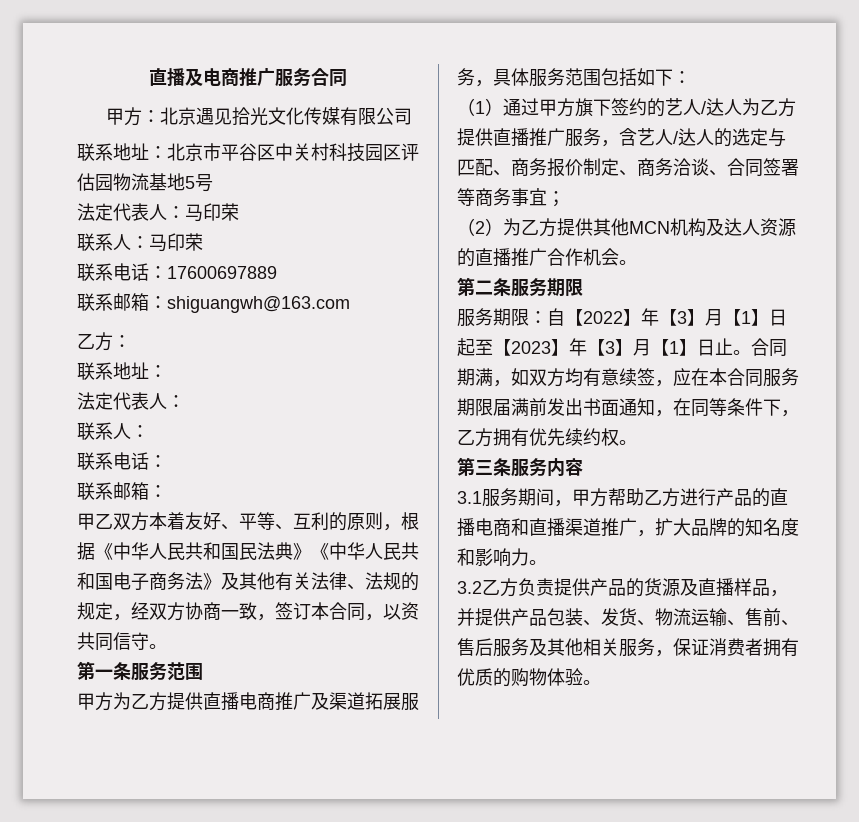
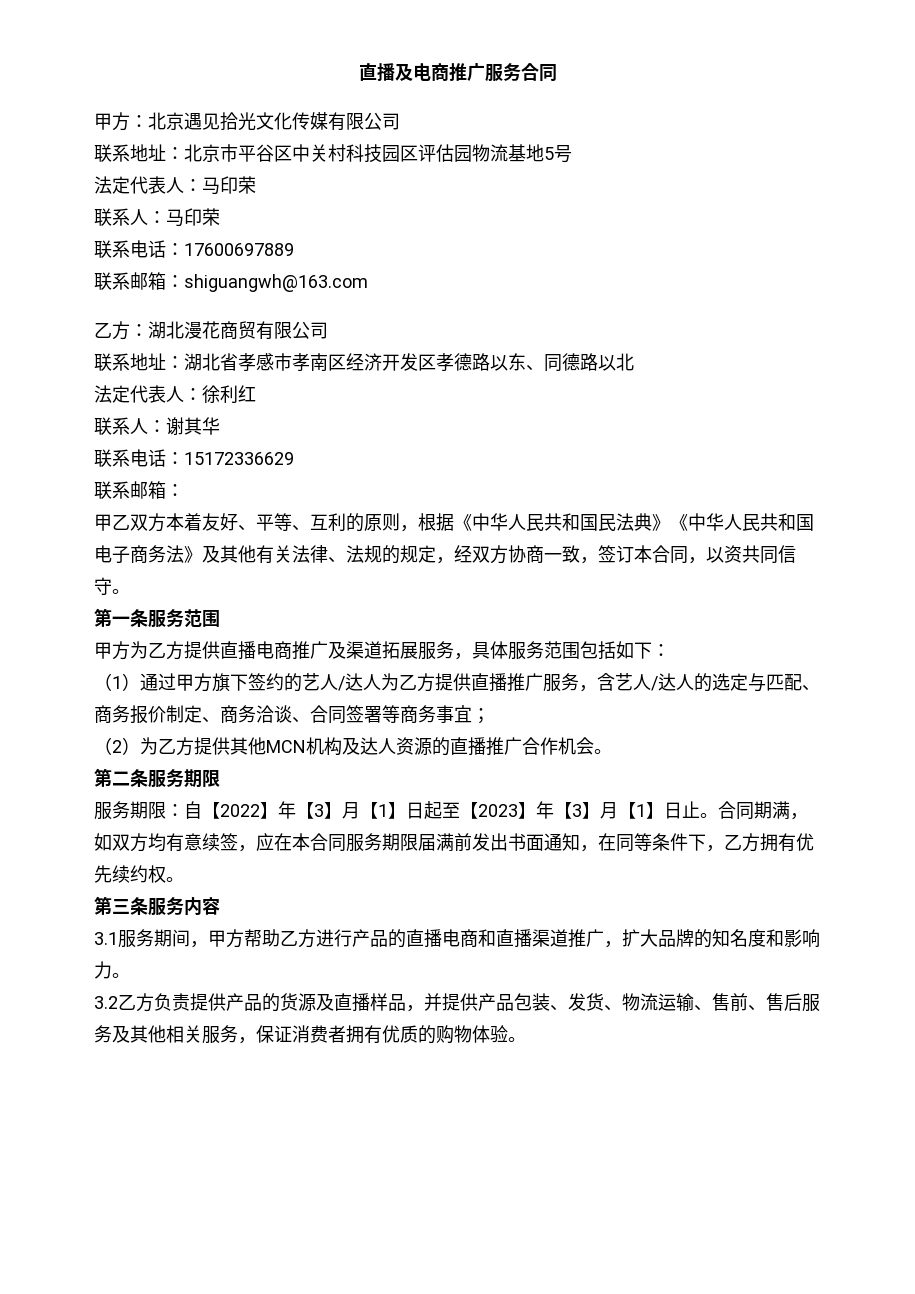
[77,362,167,380] [77,392,185,410] [77,422,149,440] [77,452,167,470] // 联系地址： // 法定代表人： // 联系人： // 联系电话： -> [148,321,328,340] [94,353,634,372] [94,385,256,404] [94,417,220,435] [94,449,294,467] 湖北漫花商贸有限公司 // 联系地址：湖北省孝感市孝南区经济开发区孝德路以东、同德路以北 // 法定代表人：徐利红 // 联系人：谢其华 // 联系电话：15172336629

